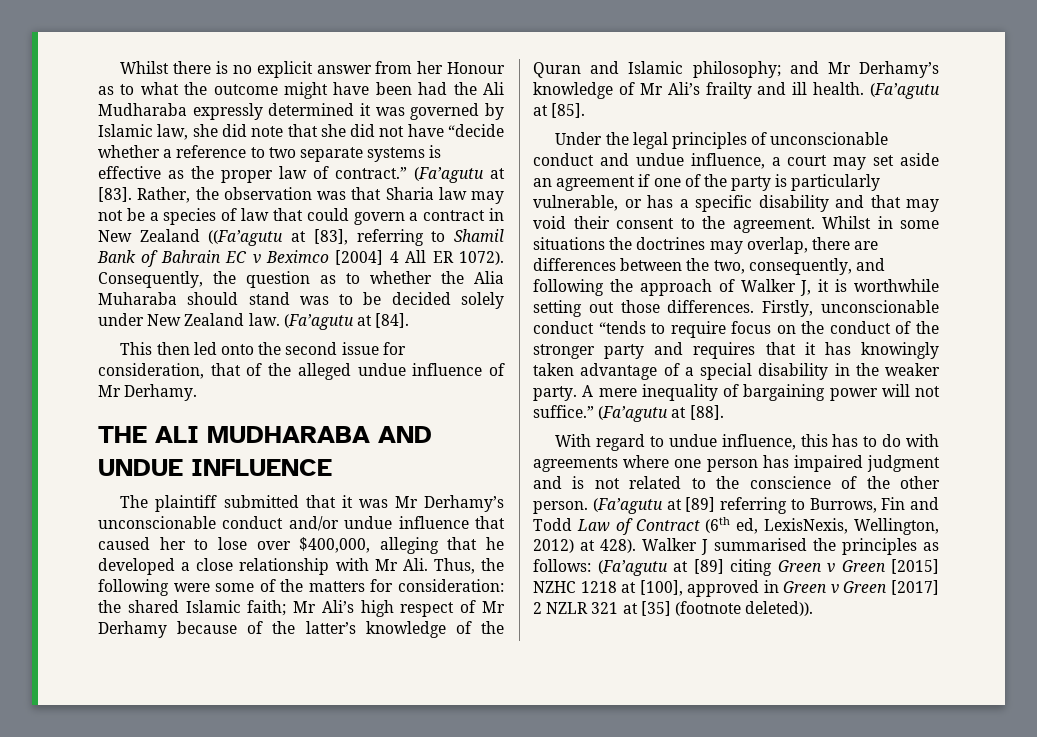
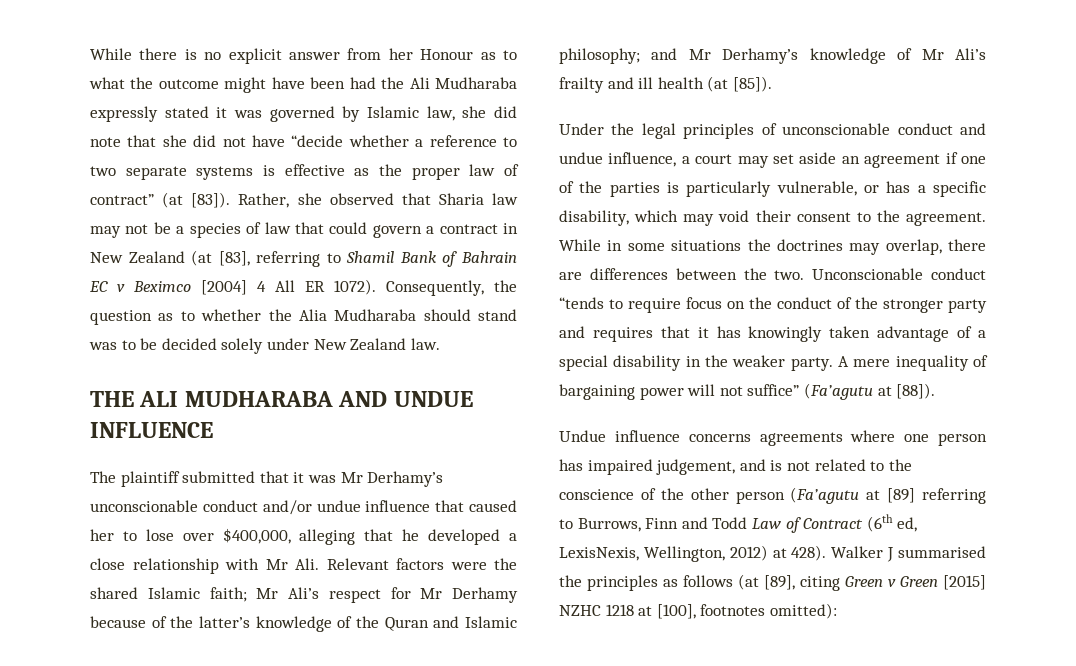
[120,61,170,74] Whilst -> [90,48,132,60] While
[268,103,355,116] determined -> [164,106,209,118] stated
[335,167,505,183] [98,187,346,203] contract.” (Fa’agutu at [83]. Rather, the observation was -> [90,192,394,208] contract” (at [83]). Rather, she observed
[208,230,307,246] ((Fa’agutu at -> [191,250,213,266] (at
[98,292,177,305] Muharaba -> [334,309,417,321] Mudharaba
[283,313,410,330] [120,342,406,355] [98,363,506,380] [98,384,198,401] (Fa’agutu at [84]. // This then led onto the second issue for consideration, that of the alleged undue influence of Mr Derhamy. -> (440, 344) none
[433,558,504,574] [98,579,504,596] Thus, the following were some of the matters for consideration: -> [326,558,487,570] Relevant factors were
[360,600,477,617] high respect of -> [328,587,411,603] respect for
[813,82,940,99] [533,103,586,118] health. (Fa’agutu at [85]. -> [657,76,772,92] health (at [85]).
[731,176,772,191] party -> [609,182,660,197] parties
[758,195,901,212] disability and that -> [559,210,679,226] disability, which
[822,216,871,229] Whilst -> [559,239,601,251] While
[713,258,885,275] [533,279,939,296] [533,300,939,317] two, consequently, and following the approach of Walker J, it is worthwhile setting out those differences. Firstly, unconscionable -> [774,268,924,280] two. Unconscionable
[533,405,724,422] [555,434,939,451] suffice.” (Fa’agutu at [88]. // With regard to undue influence, this has to do with -> [747,383,936,400] [559,430,751,442] suffice” (Fa’agutu at [88]). // Undue influence concerns
[867,455,940,472] judgment -> [656,459,736,475] judgement,
[533,501,588,514] person. -> [735,491,785,504] person
[881,497,906,510] Fin -> [645,518,679,529] Finn
[533,559,724,576] follows: (Fa’agutu at [89] -> [683,574,795,590] follows (at [89],
[687,580,939,597] [533,601,814,616] approved in Green v Green [2017] 2 NZLR 321 at [35] (footnote deleted)). -> [700,603,837,619] footnotes omitted):

